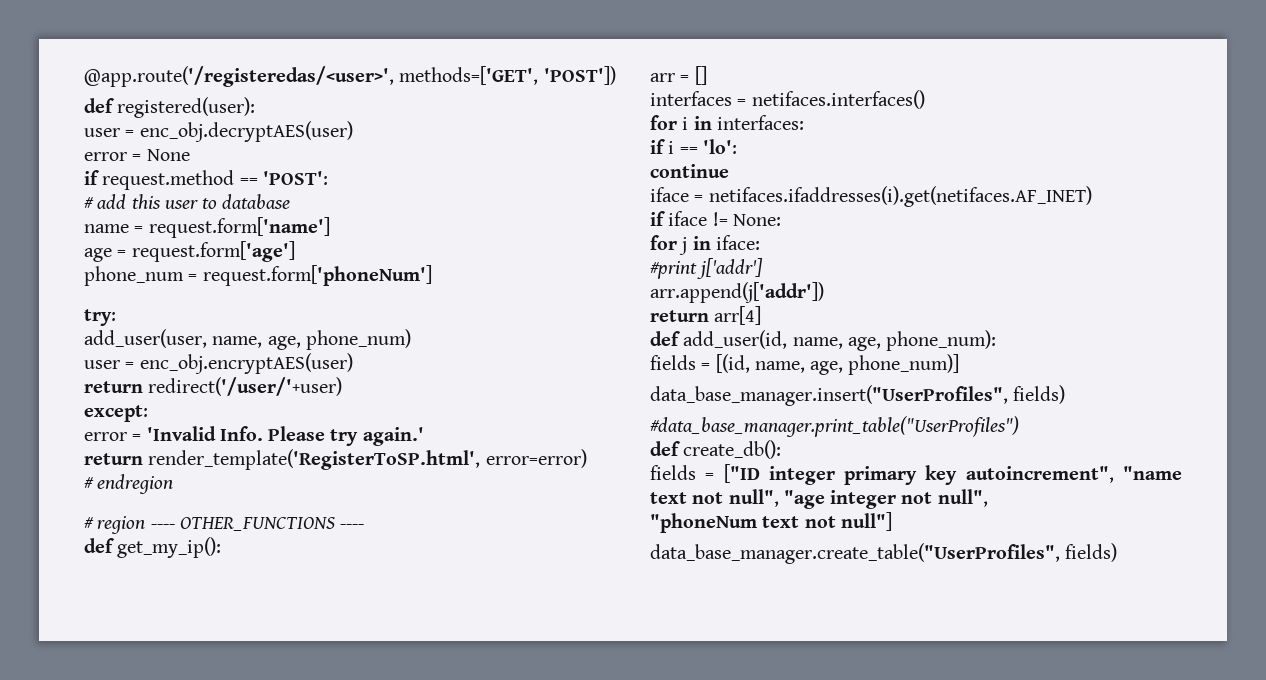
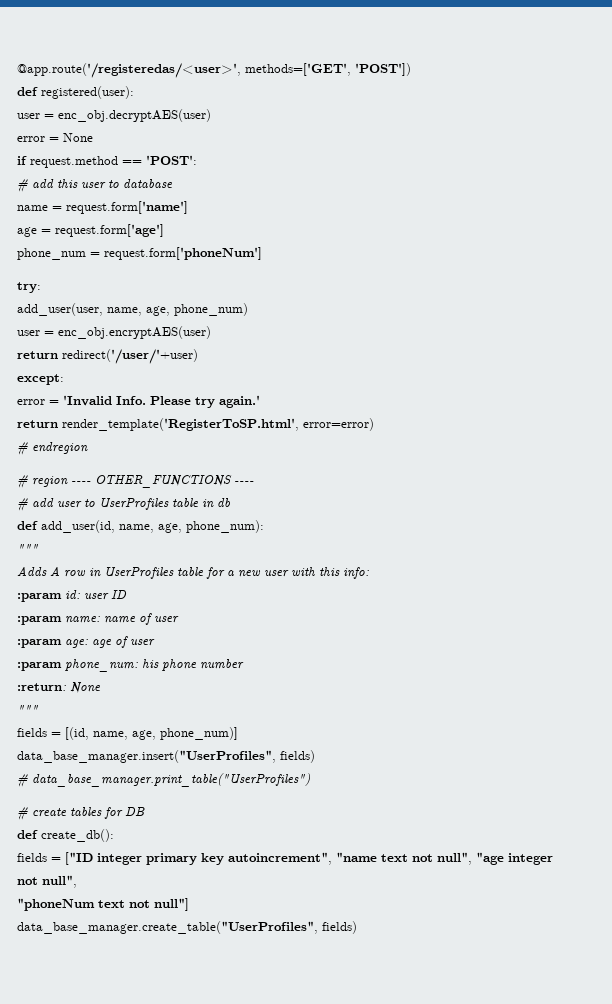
[84,537,222,558] [650,66,707,85] [650,90,925,109] [650,115,804,130] [650,139,737,154] [650,164,729,178] [650,186,1092,207] [650,211,781,226] [650,235,760,255] [650,258,764,279] [650,282,824,303] [650,306,762,325] def get_my_ip(): // arr = [] // interfaces = netifaces.interfaces() // for i in interfaces: // if i == 'lo': // continue // iface = netifaces.ifaddresses(i).get(netifaces.AF_INET) // if iface != None: // for j in iface: // #print j['addr'] // arr.append(j['addr']) // return arr[4] -> [17,498,230,511] # add user to UserProfiles table in db
(997, 340) none -> [17,544,38,553] [17,566,369,579] [17,590,127,602] [17,613,179,625] [17,636,155,648] [17,659,244,672] [17,682,101,694] [17,705,38,714] // """ // Adds A row in UserProfiles table for a new user with this info: // :param id: user ID // :param name: name of user // :param age: age of user // :param phone_num: his phone number // :return: None // """
[650,416,1019,437] #data_base_manager.print_table("UserProfiles") -> [17,773,310,787] [17,807,145,820] # data_base_manager.print_table("UserProfiles") // # create tables for DB

